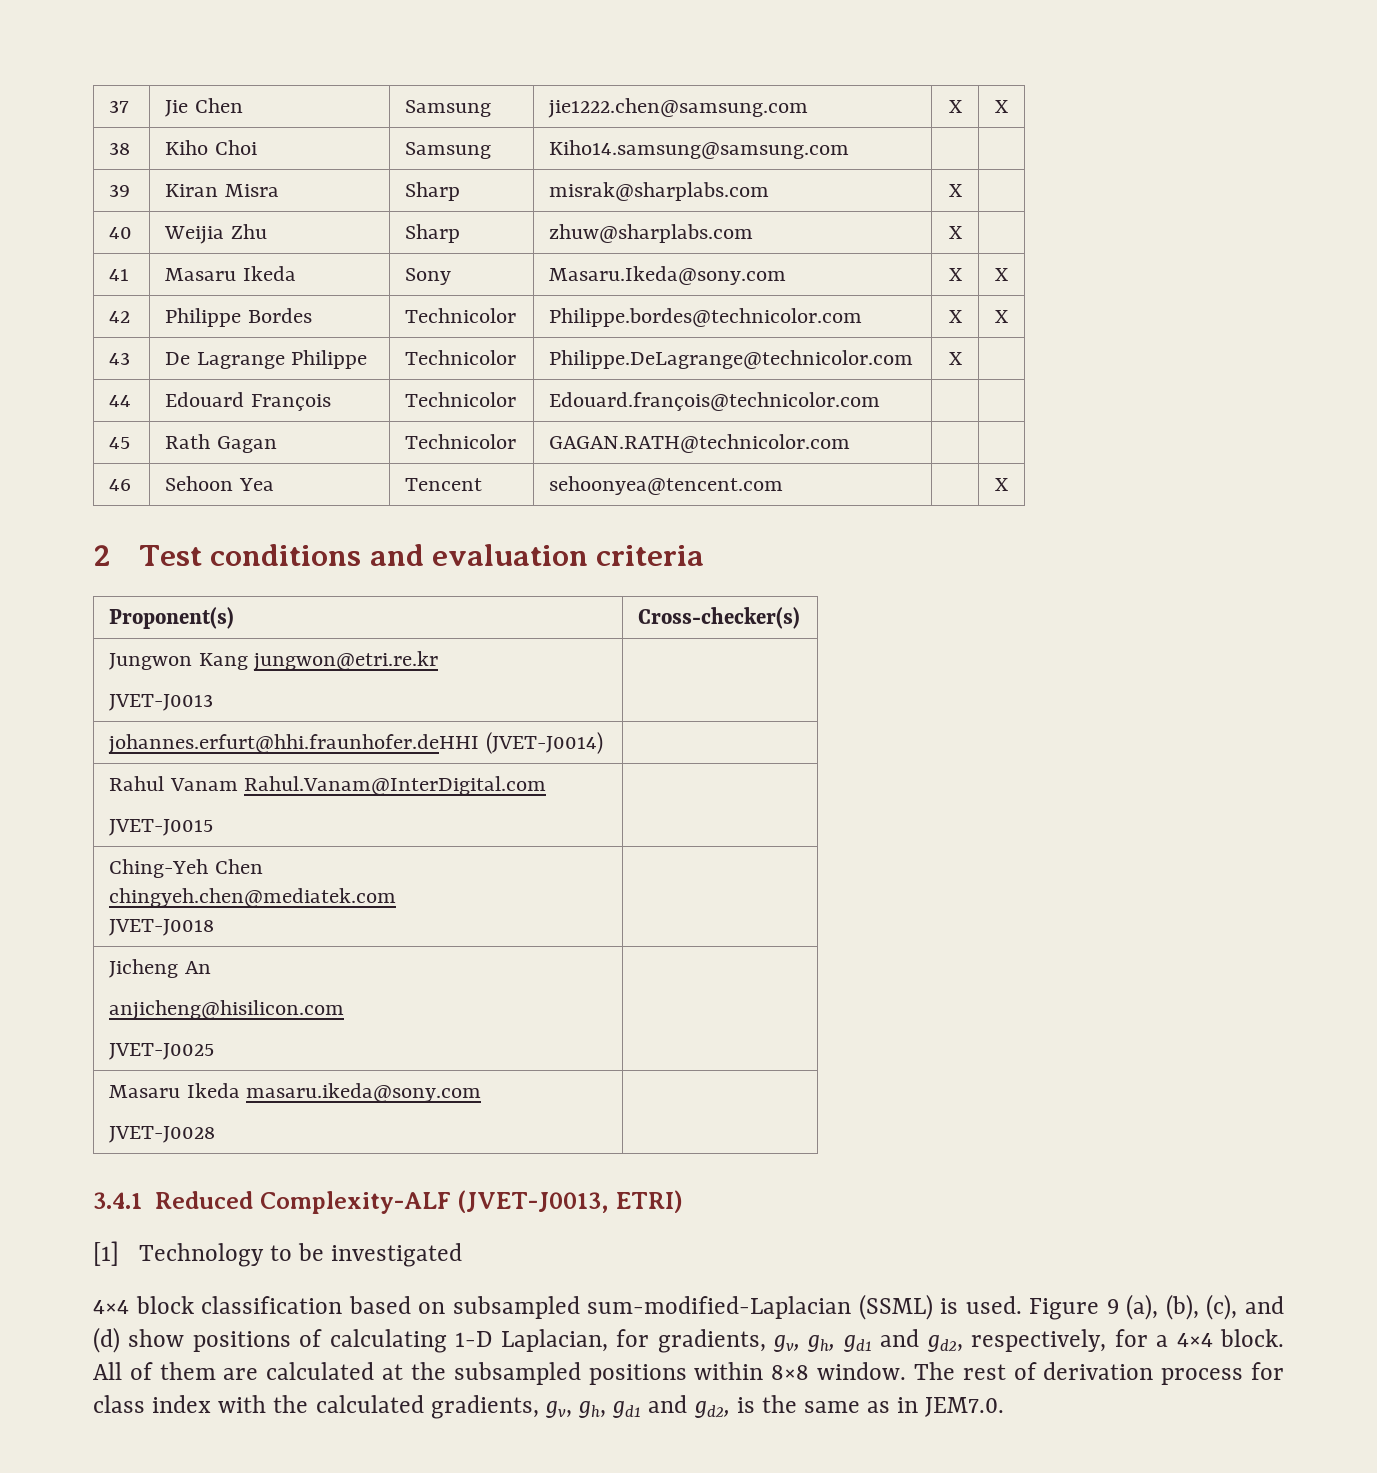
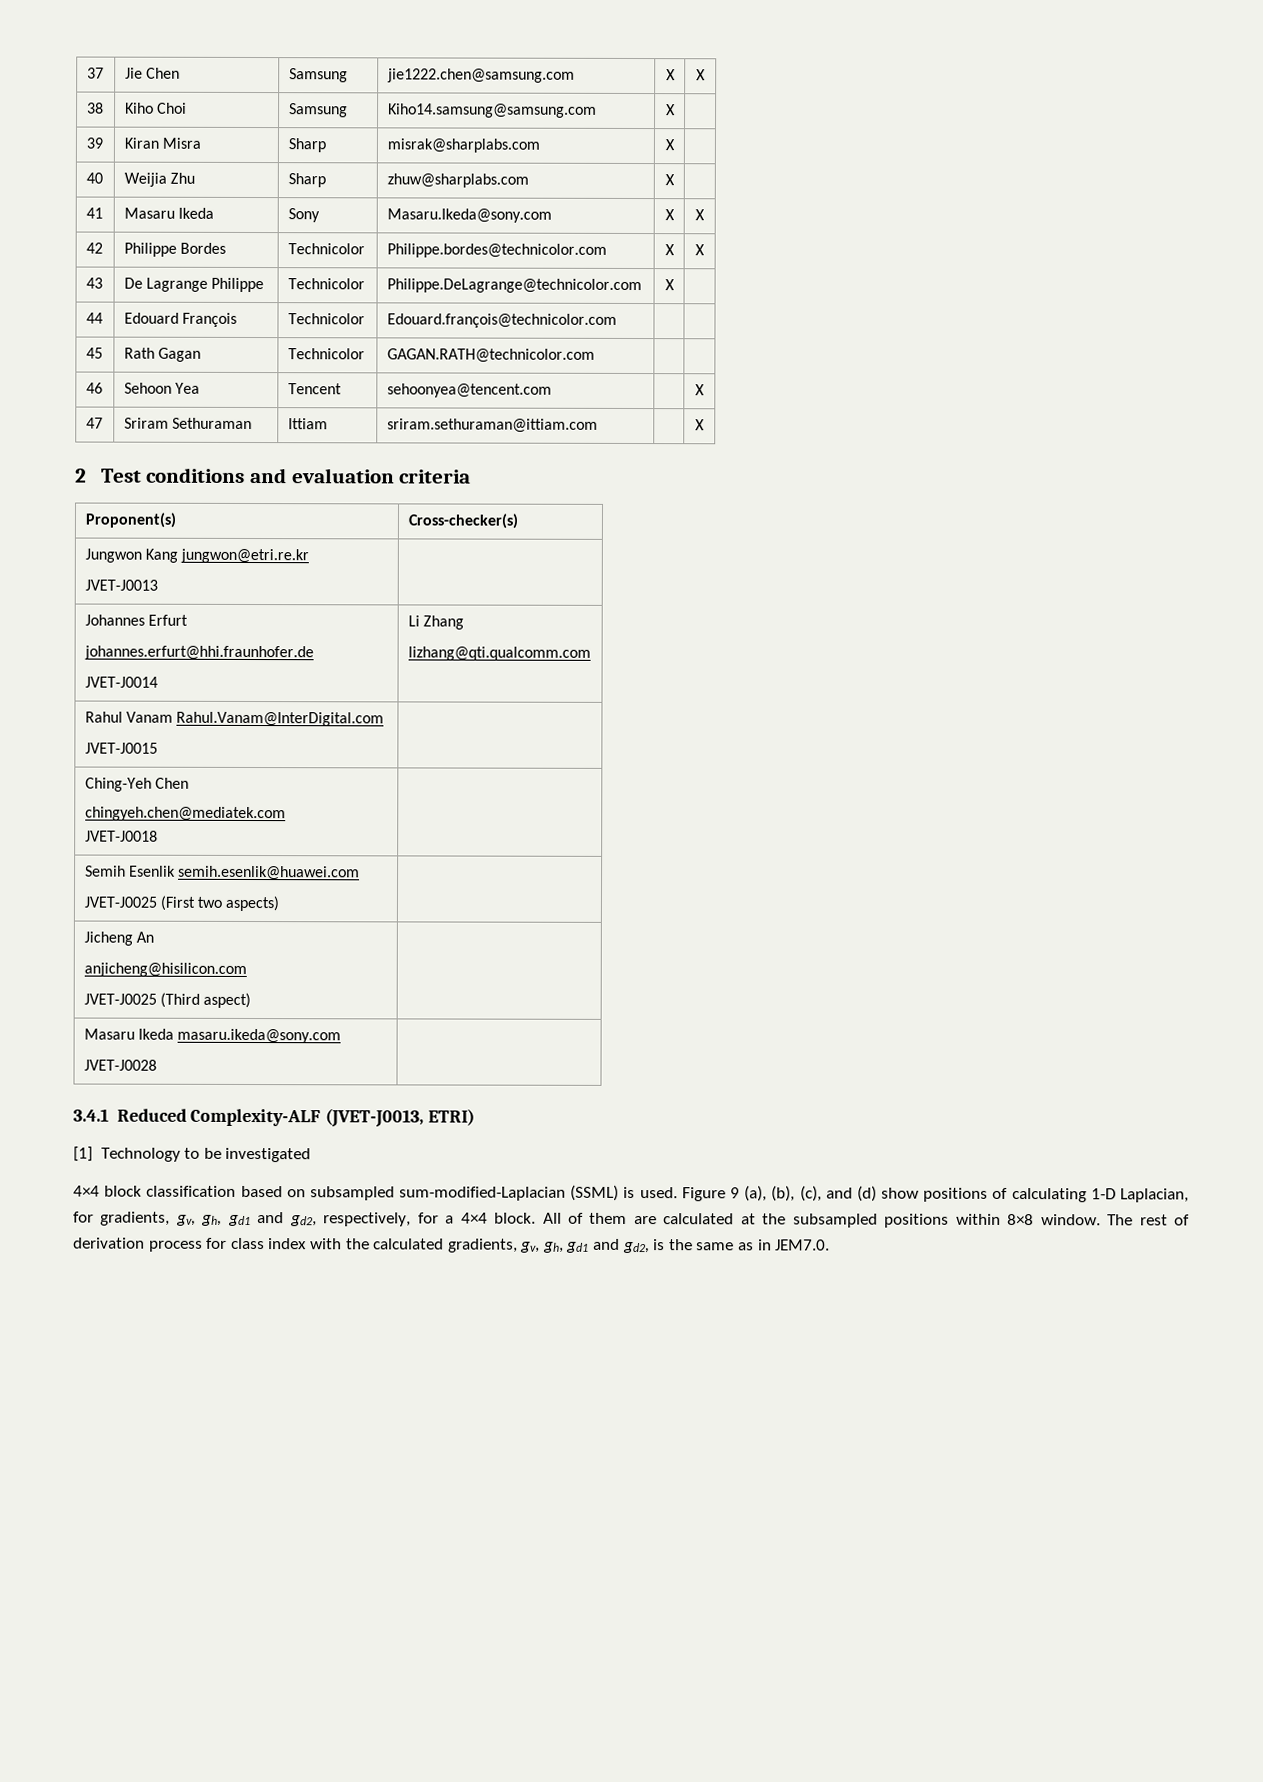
(850, 149) none -> [665,104,676,116] X
(1008, 484) none -> [85,417,103,429] [123,417,252,430] [287,418,328,430] [386,418,598,433] [695,419,705,431] // 47 | Sriram Sethuraman | Ittiam | sriram.sethuraman@ittiam.com | | X
[108,732,603,754] johannes.erfurt@hhi.fraunhofer.deHHI (JVET-J0014) | -> [84,614,188,626] [83,645,314,661] [84,676,158,688] [407,615,464,630] [407,646,591,661] Johannes Erfurt // johannes.erfurt@hhi.fraunhofer.de // JVET-J0014 | Li Zhang // lizhang@qti.qualcomm.com
(215, 927) none -> [84,865,361,881] [83,895,280,912] // Semih Esenlik semih.esenlik@huawei.com // JVET-J0025 (First two aspects) |
(215, 1051) none -> [159,992,252,1009] (Third aspect)

